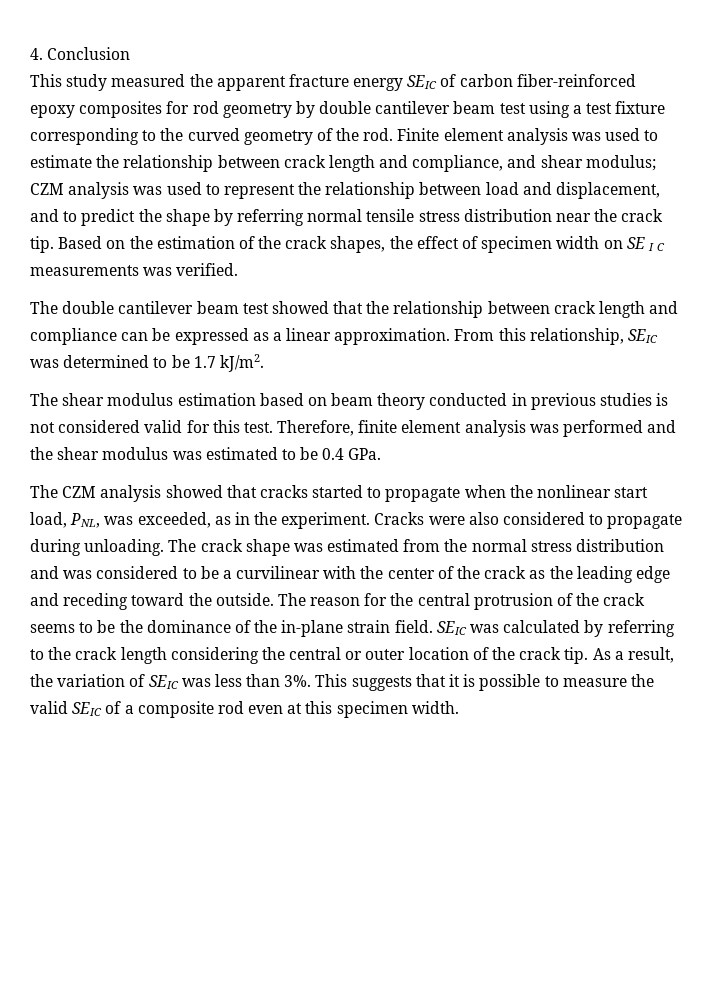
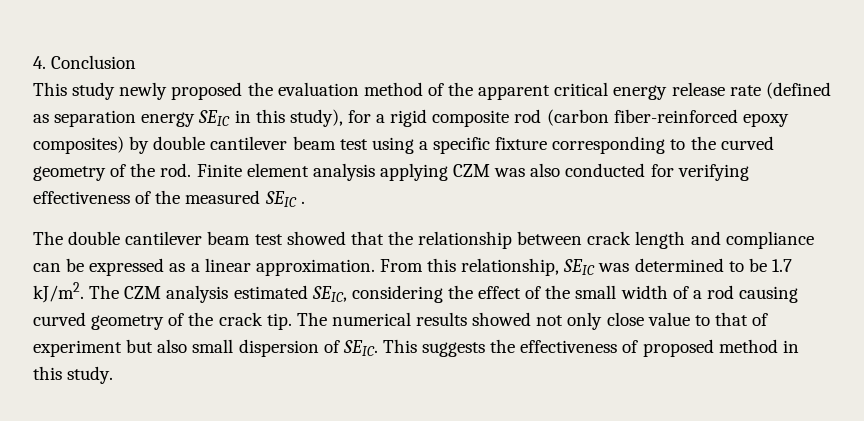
[111,74,636,91] [30,101,292,118] measured the apparent fracture energy SEIC of carbon fiber-reinforced epoxy composites for rod geometry -> [119,82,831,100] [33,109,789,127] [33,136,124,154] newly proposed the evaluation method of the apparent critical energy release rate (defined as separation energy SEIC in this study), for a rigid composite rod (carbon fiber-reinforced epoxy composites)
[586,103,613,114] test -> [433,137,491,154] specific
[572,128,659,141] [30,155,656,172] [30,182,661,199] [30,209,664,226] [30,236,666,253] [30,263,239,276] was used to estimate the relationship between crack length and compliance, and shear modulus; CZM analysis was used to represent the relationship between load and displacement, and to predict the shape by referring normal tensile stress distribution near the crack tip. Based on the estimation of the crack shapes, the effect of specimen width on SE I C measurements was verified. -> [379,163,749,181] [33,190,305,207] applying CZM was also conducted for verifying effectiveness of the measured SEIC .
[30,393,669,410] [30,420,677,437] [30,447,382,460] [30,485,649,502] [30,512,683,529] [30,539,665,556] [30,566,670,583] [30,593,646,610] [30,620,675,637] [30,647,674,664] [30,674,654,691] [30,701,459,718] // The shear modulus estimation based on beam theory conducted in previous studies is not considered valid for this test. Therefore, finite element analysis was performed and the shear modulus was estimated to be 0.4 GPa. // The CZM analysis showed that cracks started to propagate when the nonlinear start load, PNL, was exceeded, as in the experiment. Cracks were also considered to propagate during unloading. The crack shape was estimated from the normal stress distribution and was considered to be a curvilinear with the center of the crack as the leading edge and receding toward the outside. The reason for the central protrusion of the crack seems to be the dominance of the in-plane strain field. SEIC was calculated by referring to the crack length considering the central or outer location of the crack tip. As a result, the variation of SEIC was less than 3%. This suggests that it is possible to measure the valid SEIC of a composite rod even at this specimen width. -> [89,285,799,303] [33,312,769,330] [33,339,799,357] [33,366,114,384] The CZM analysis estimated SEIC, considering the effect of the small width of a rod causing curved geometry of the crack tip. The numerical results showed not only close value to that of experiment but also small dispersion of SEIC. This suggests the effectiveness of proposed method in this study.

